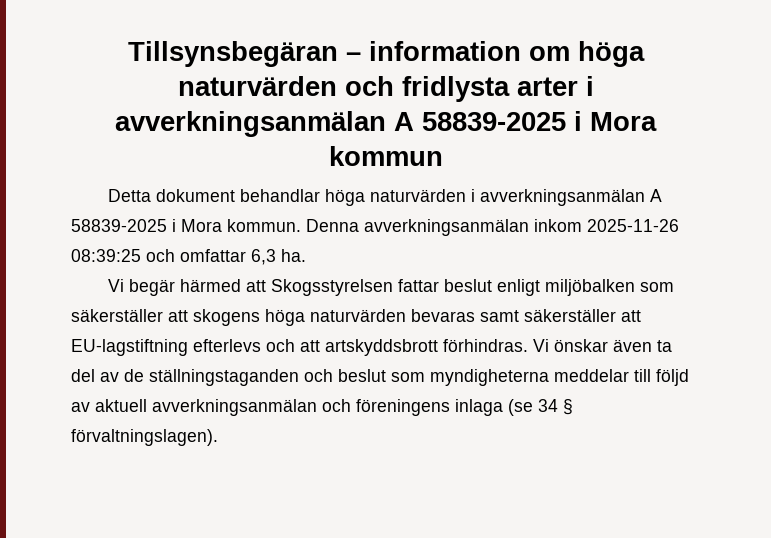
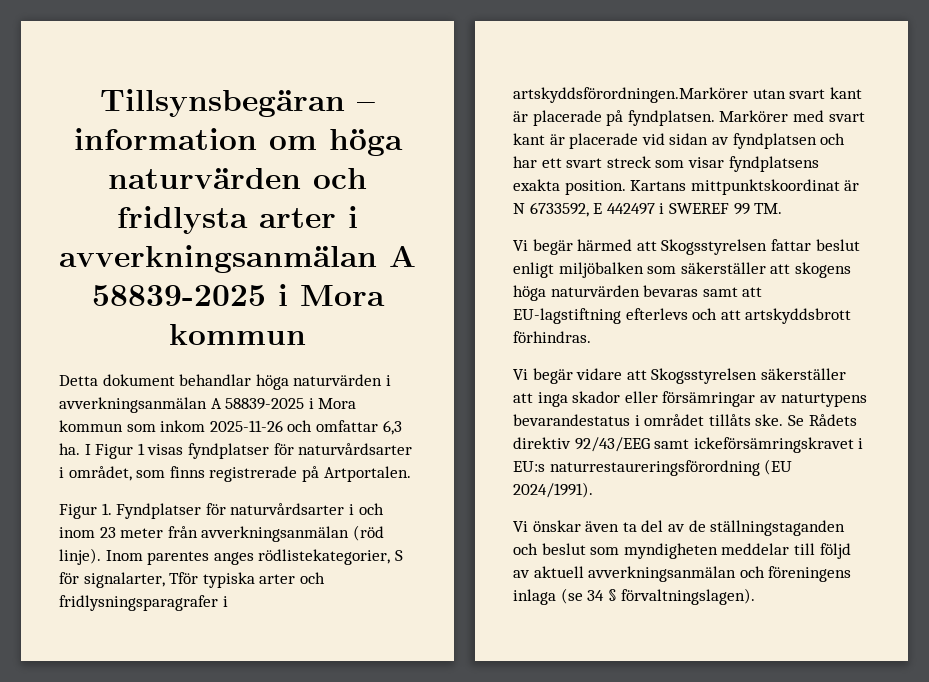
[227,219,529,236] kommun. Denna avverkningsanmälan -> [59,420,156,432] kommun som
[71,249,141,262] 08:39:25 -> (283, 426) none
(306, 255) none -> [84,443,413,459] [59,466,411,482] [59,503,384,519] [59,525,384,542] [59,548,403,565] [59,572,325,588] [59,595,228,611] [513,87,862,103] [513,110,865,126] [513,133,846,149] [513,156,819,172] [513,179,860,195] [513,202,783,217] I Figur 1 visas fyndplatser för naturvårdsarter i området, som finns registrerade på Artportalen. // Figur 1. Fyndplatser för naturvårdsarter i och inom 23 meter från avverkningsanmälan (röd linje). Inom parentes anges rödlistekategorier, S för signalarter, Tför typiska arter och fridlysningsparagrafer i artskyddsförordningen.Markörer utan svart kant är placerade på fyndplatsen. Markörer med svart kant är placerade vid sidan av fyndplatsen och har ett svart streck som visar fyndplatsens exakta position. Kartans mittpunktskoordinat är N 6733592, E 442497 i SWEREF 99 TM.
[524,309,616,322] säkerställer -> (738, 292) none
(528, 345) none -> [513,368,846,384] [513,391,867,407] [513,414,857,426] [513,437,864,453] [513,459,793,476] [513,482,593,498] // Vi begär vidare att Skogsstyrelsen säkerställer att inga skador eller försämringar av naturtypens bevarandestatus i området tillåts ske. Se Rådets direktiv 92/43/EEG samt ickeförsämringskravet i EU:s naturrestaureringsförordning (EU 2024/1991). //
[430,369,549,386] myndigheterna -> [623,543,718,559] myndigheten

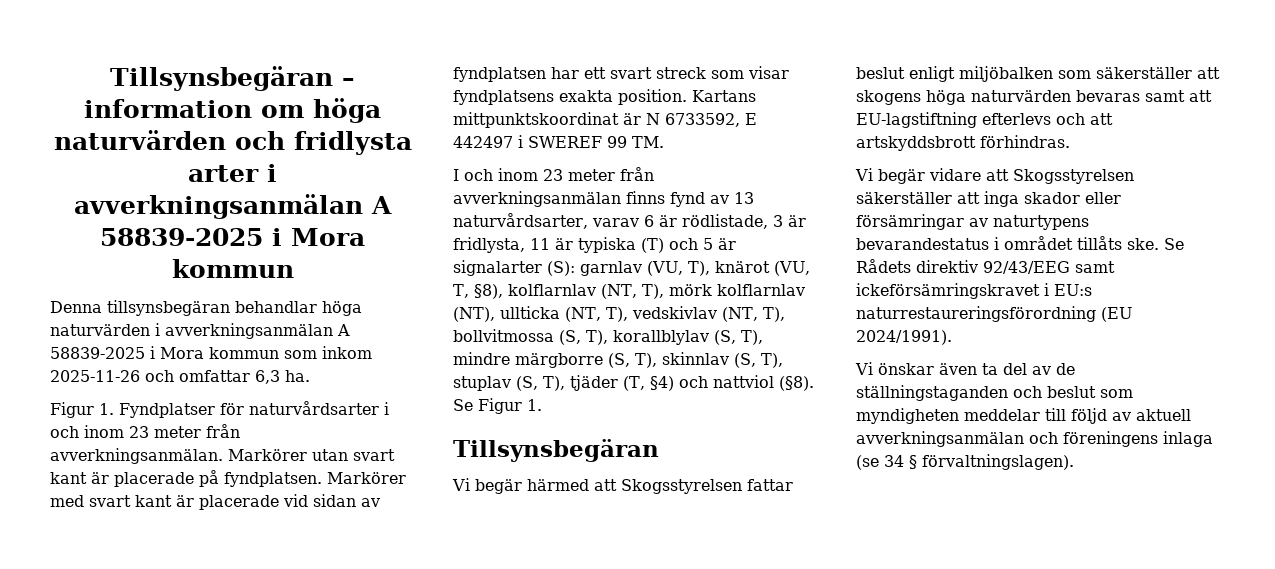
[59,374,175,386] Detta dokument -> [50,300,230,316] Denna tillsynsbegäran
[84,443,413,459] [59,466,411,482] I Figur 1 visas fyndplatser för naturvårdsarter i området, som finns registrerade på Artportalen. -> (310, 376) none
[201,525,384,542] [59,548,403,565] [59,572,325,588] [59,595,228,611] [513,87,748,103] avverkningsanmälan (röd linje). Inom parentes anges rödlistekategorier, S för signalarter, Tför typiska arter och fridlysningsparagrafer i artskyddsförordningen.Markörer -> [50,448,307,464] avverkningsanmälan. Markörer
[820,133,846,145] och -> (546, 74) none
(783, 208) none -> [453,167,654,181] [453,191,754,207] [453,213,806,229] [453,237,736,253] [453,260,810,276] [453,284,805,299] [453,306,785,322] [453,329,763,345] [453,352,783,368] [453,375,814,391] [453,398,542,414] [453,439,659,462] // I och inom 23 meter från avverkningsanmälan finns fynd av 13 naturvårdsarter, varav 6 är rödlistade, 3 är fridlysta, 11 är typiska (T) och 5 är signalarter (S): garnlav (VU, T), knärot (VU, T, §8), kolflarnlav (NT, T), mörk kolflarnlav (NT), ullticka (NT, T), vedskivlav (NT, T), bollvitmossa (S, T), korallblylav (S, T), mindre märgborre (S, T), skinnlav (S, T), stuplav (S, T), tjäder (T, §4) och nattviol (§8). Se Figur 1. // Tillsynsbegäran

